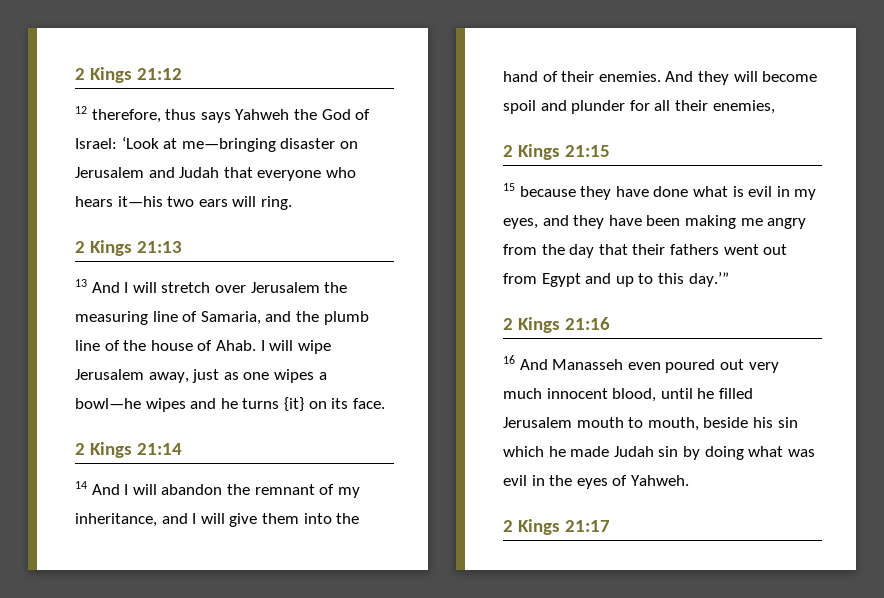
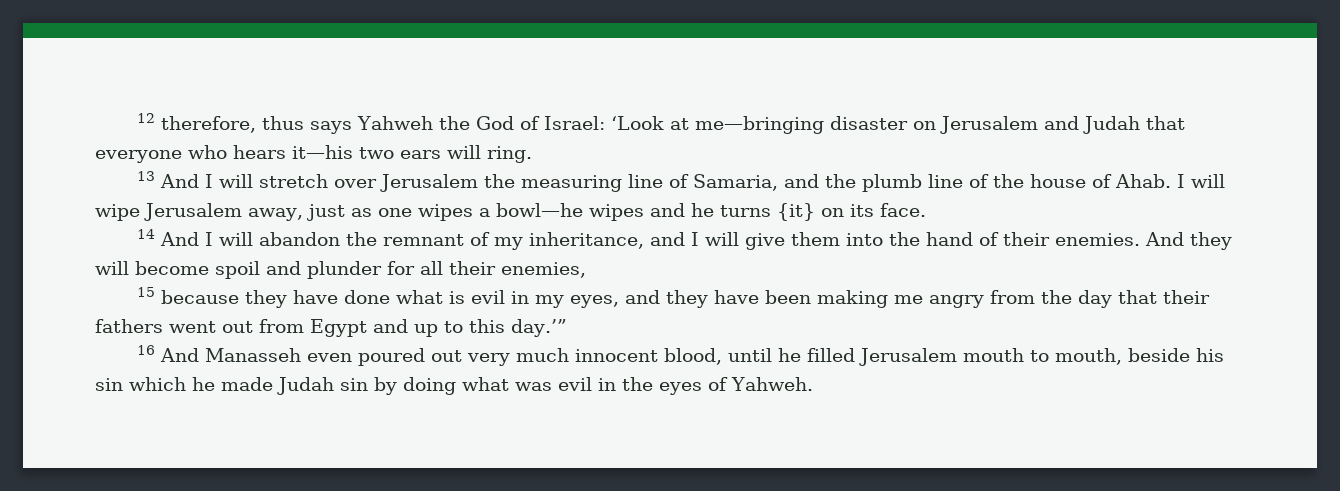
[75,67,182,83] 2 Kings 21:12 // -> (136, 118) none
[75,240,182,256] // 2 Kings 21:13 -> (532, 154) none
[75,442,182,458] // 2 Kings 21:14 -> (926, 210) none
[503,144,610,160] // 2 Kings 21:15 -> (586, 270) none
[503,317,610,333] // 2 Kings 21:16 -> (567, 328) none
[503,519,610,535] // 2 Kings 21:17 -> (813, 384) none

